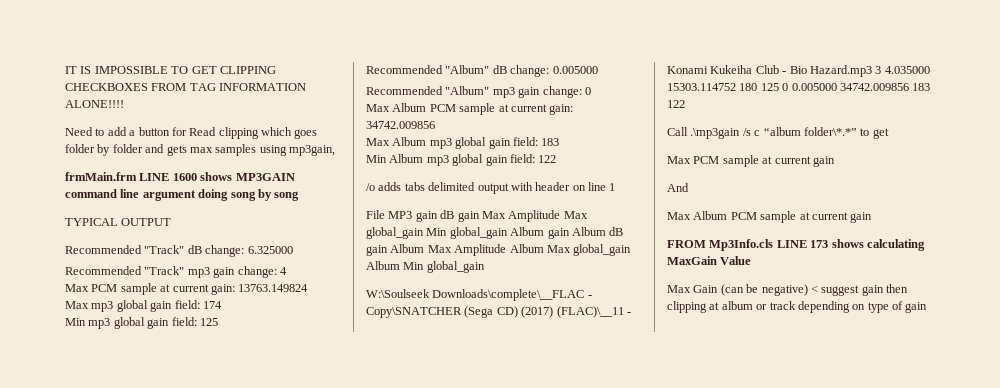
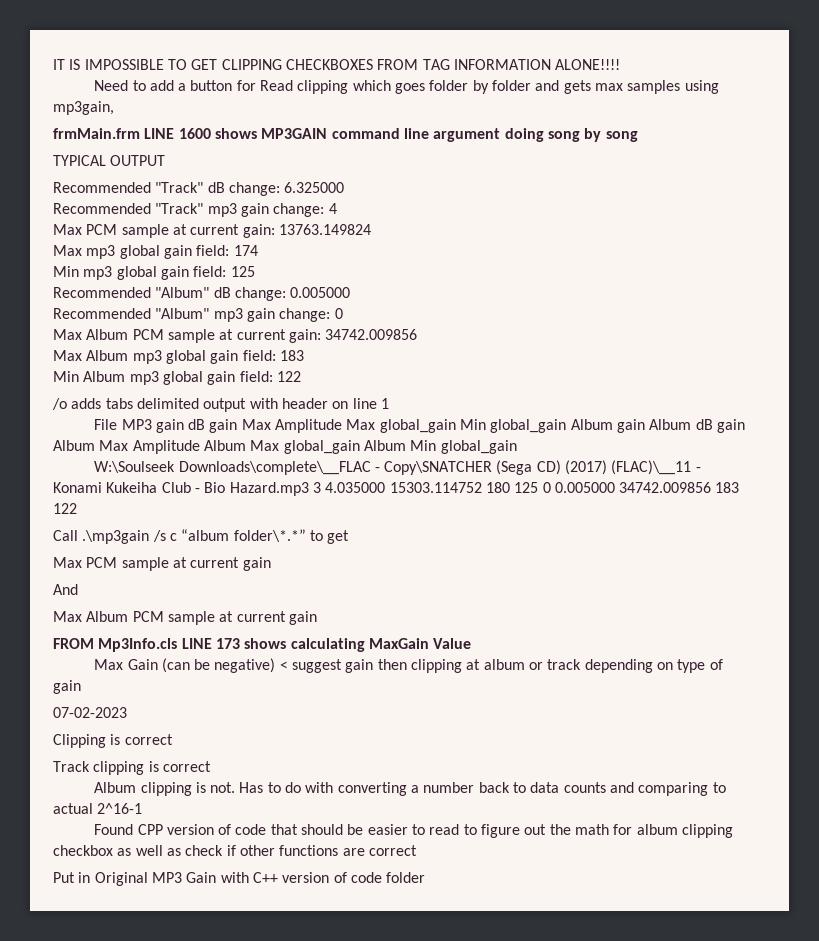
(928, 307) none -> [53,707,127,718] [53,734,173,748] [53,761,211,775] [94,782,726,796] [53,803,143,814] [94,824,733,838] [53,845,417,856] [53,872,426,886] // 07-02-2023 // Clipping is correct // Track clipping is correct // Album clipping is not. Has to do with converting a number back to data counts and comparing to actual 2^16-1 // Found CPP version of code that should be easier to read to figure out the math for album clipping checkbox as well as check if other functions are correct // Put in Original MP3 Gain with C++ version of code folder

